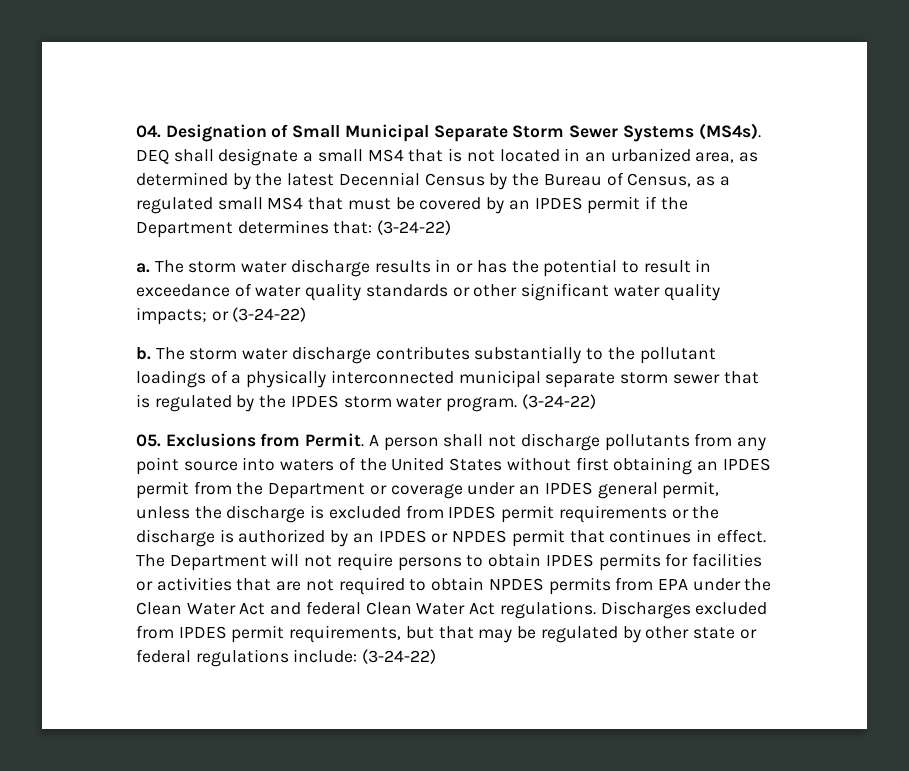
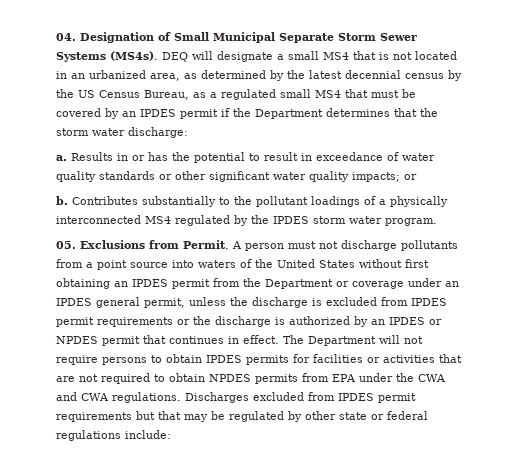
[173,149,214,162] shall -> [192,51,213,60] will
[338,172,692,190] Decennial Census by the Bureau of Census, -> [345,70,462,81] [56,89,189,100] decennial census by the US Census Bureau,
[333,220,452,235] [136,259,431,277] that: (3-24-22) // a. The storm water discharge results -> [394,108,438,117] [56,127,188,138] [56,152,113,161] that the storm water discharge: // a. Results
[232,307,307,322] (3-24-22) -> (417, 177) none
[155,346,470,364] The storm water discharge contributes -> [72,196,138,205] Contributes
[458,370,759,388] [136,394,150,408] municipal separate storm sewer that is -> [145,216,171,224] MS4
[521,394,596,409] (3-24-22) -> (437, 222) none
[443,434,484,447] shall -> [288,241,316,249] must
[736,437,766,451] any -> [86,262,93,268] a
[136,601,496,615] Clean Water Act and federal Clean Water Act -> [418,374,446,382] [56,392,109,401] CWA and CWA
[289,625,402,643] requirements, -> [56,412,132,422] requirements
[362,649,437,664] (3-24-22) -> (171, 434) none

